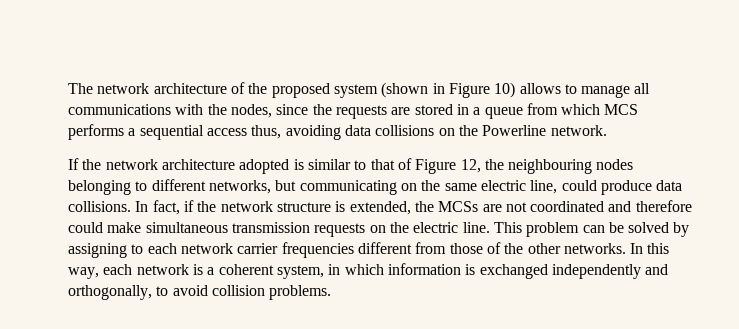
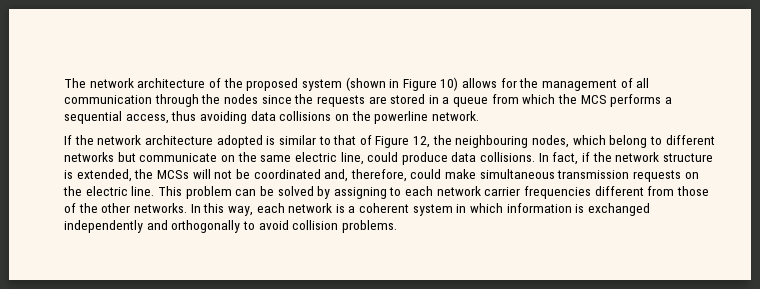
[564,83,651,98] [68,104,272,118] to manage all communications with the nodes, -> [500,78,650,91] [64,94,258,107] for the management of all communication through the nodes
(601, 109) none -> [558,94,578,104] the
[206,125,282,139] access thus, -> [125,111,197,124] access, thus
[482,125,547,136] Powerline -> [374,111,429,124] powerline
[596,159,634,170] [68,179,397,195] nodes belonging to different networks, but communicating -> [532,135,715,148] [64,152,218,162] nodes, which belong to different networks but communicate
[482,200,692,212] are not coordinated and therefore -> [192,169,407,182] will not be coordinated and, therefore,
[276,265,324,279] system, -> [412,204,453,216] system
[68,285,152,300] orthogonally, -> [171,220,241,233] orthogonally

